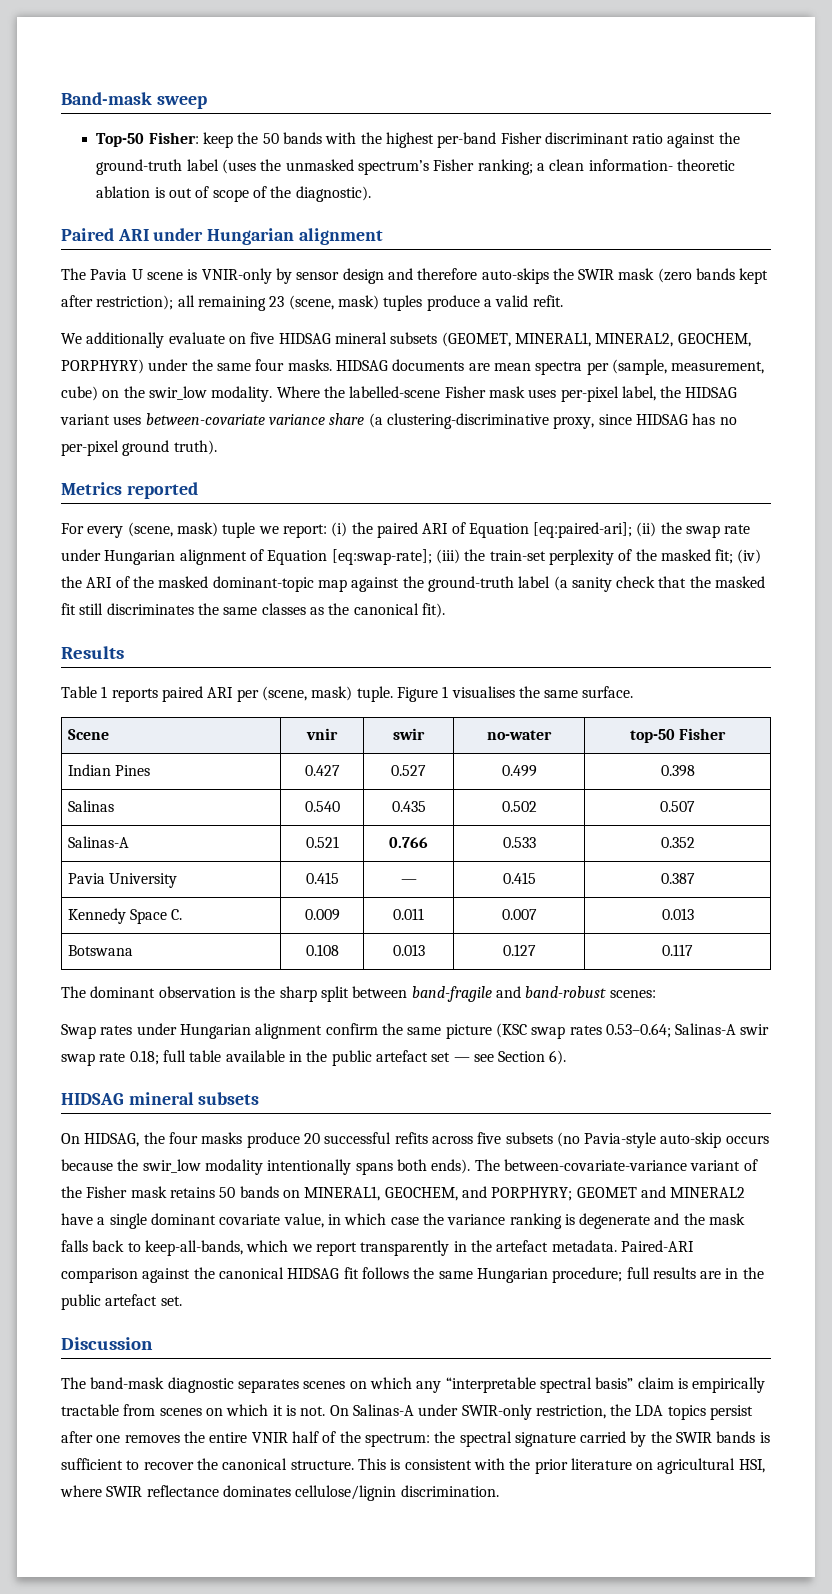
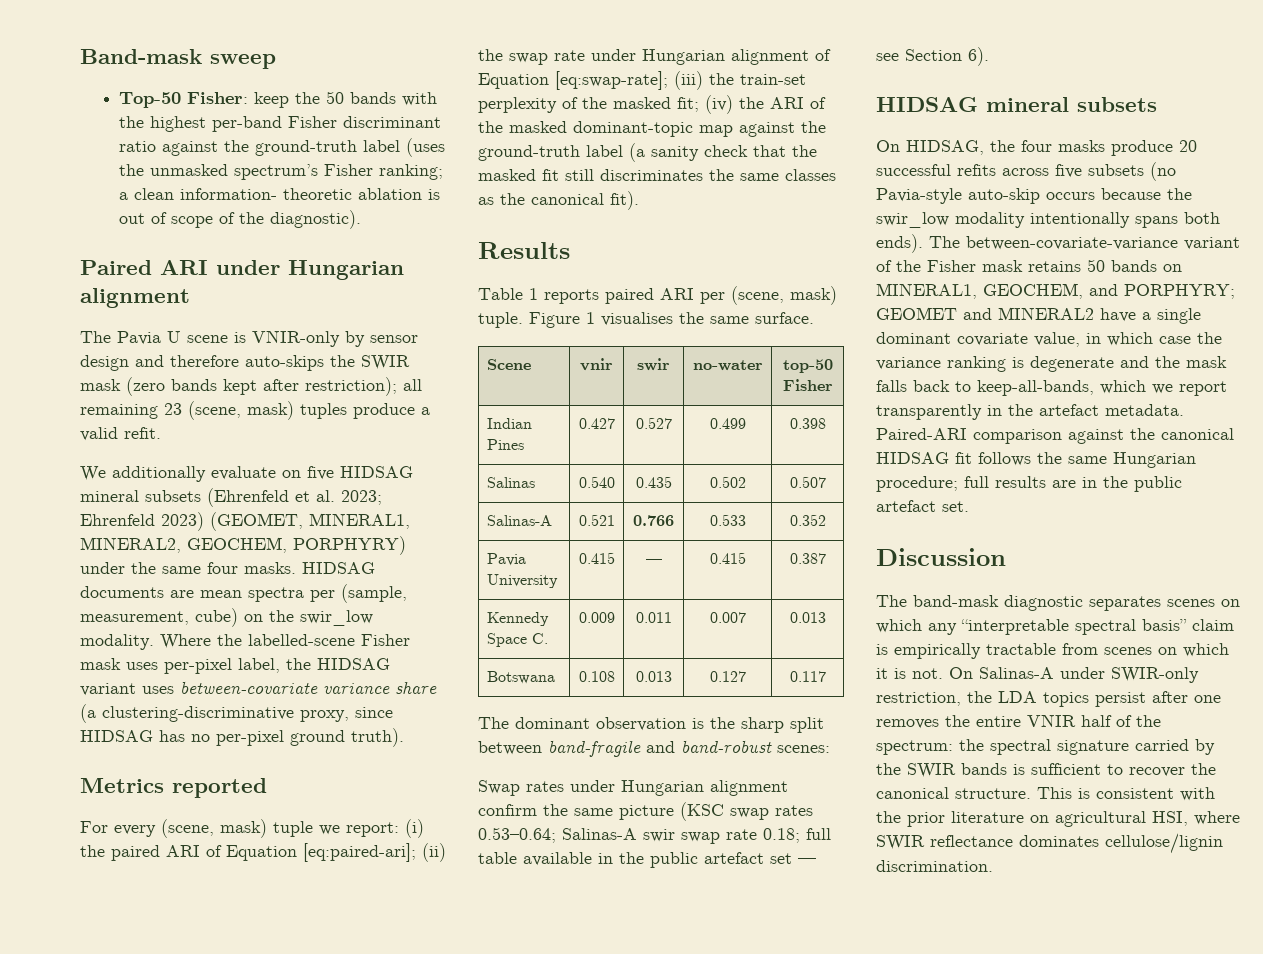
(438, 338) none -> [207,488,382,507] [80,512,204,531] (Ehrenfeld et al. 2023; Ehrenfeld 2023)

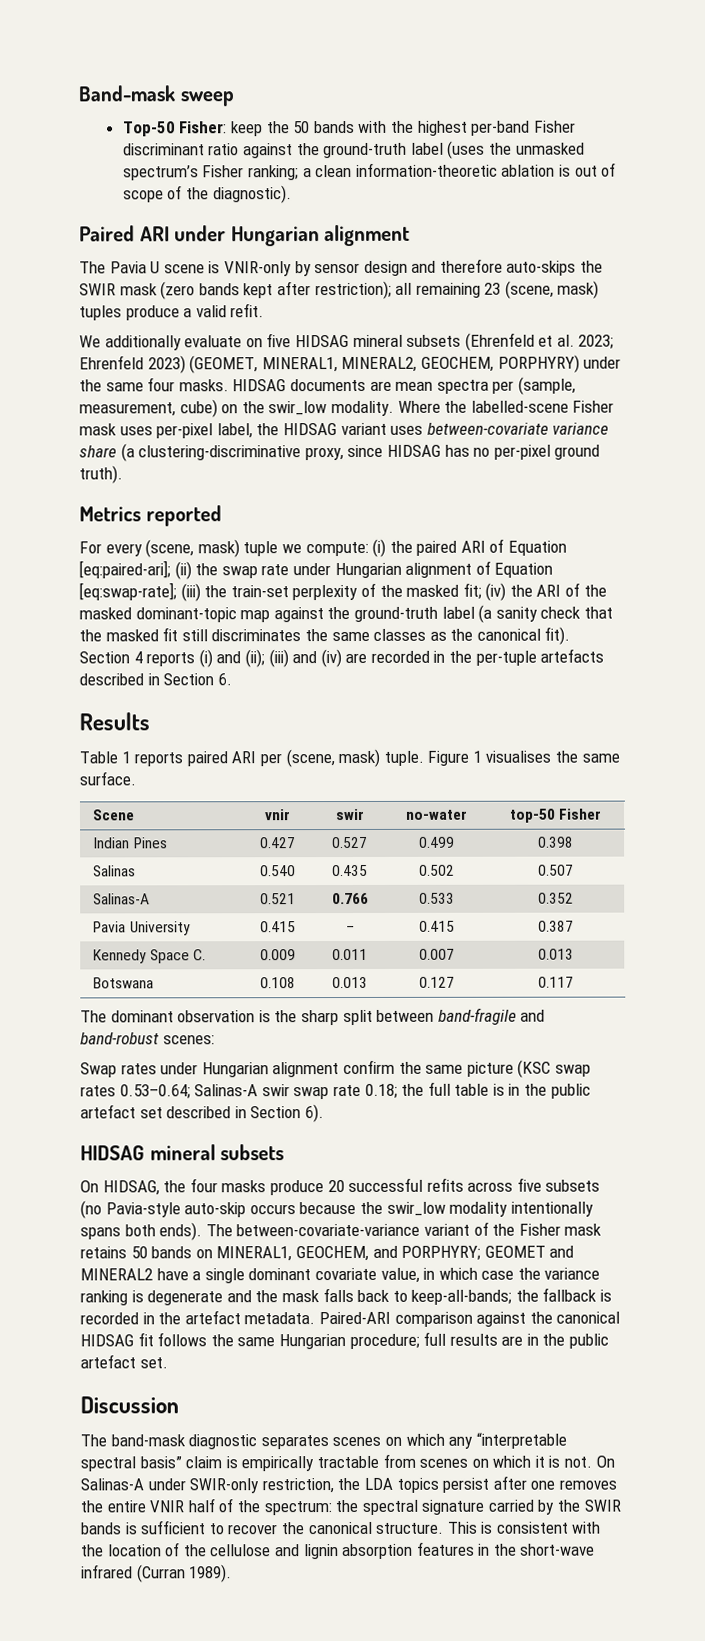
[180,188,353,200] information- theoretic -> [355,162,498,177] information-theoretic
[346,822,399,837] report: -> [305,541,369,557] compute:
(639, 200) none -> [79,648,605,668] [79,673,232,686] Section 4 reports (i) and (ii); (iii) and (iv) are recorded in the per-tuple artefacts described in Section 6.
[645,559,662,564] — -> [345,925,355,933] –
(800, 835) none -> [401,1083,425,1096] the
[523,852,592,866] available -> [492,1083,505,1096] is
[798,858,816,864] [876,53,899,61] — see -> [166,1106,247,1119] described in
[977,380,1227,396] [876,404,982,420] keep-all-bands, which we report transparently -> [411,1287,613,1305] [80,1312,139,1325] keep-all-bands; the fallback is recorded
[907,811,1240,827] [876,833,1223,854] [876,860,993,872] prior literature on agricultural HSI, where SWIR reflectance dominates cellulose/lignin discrimination. -> [107,1541,596,1560] [81,1564,233,1583] location of the cellulose and lignin absorption features in the short-wave infrared (Curran 1989).

